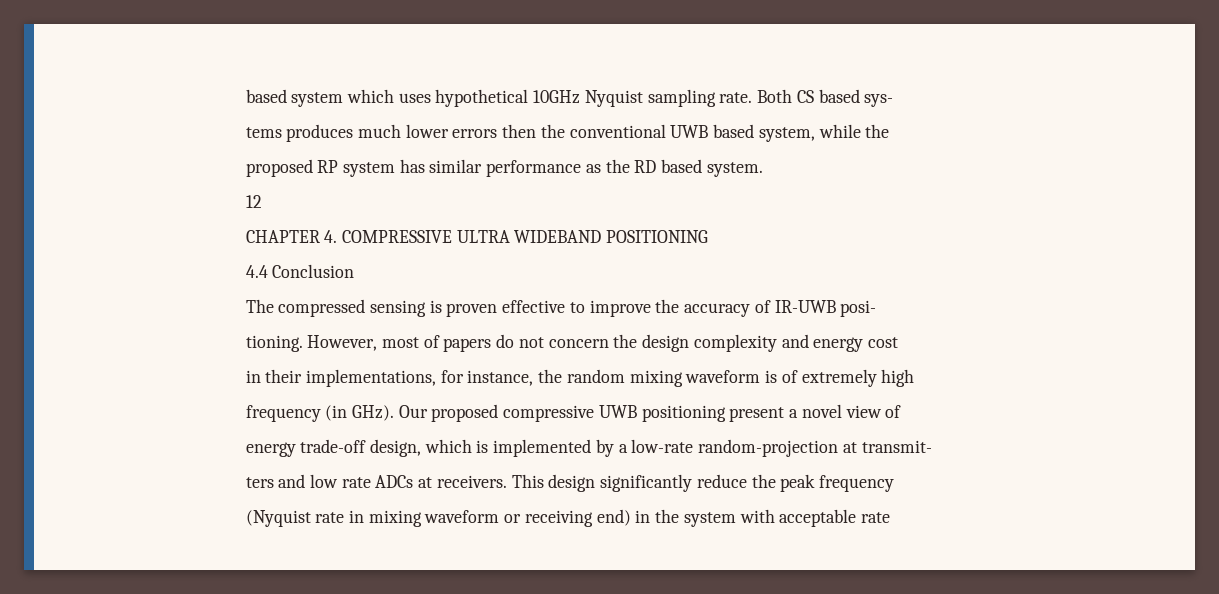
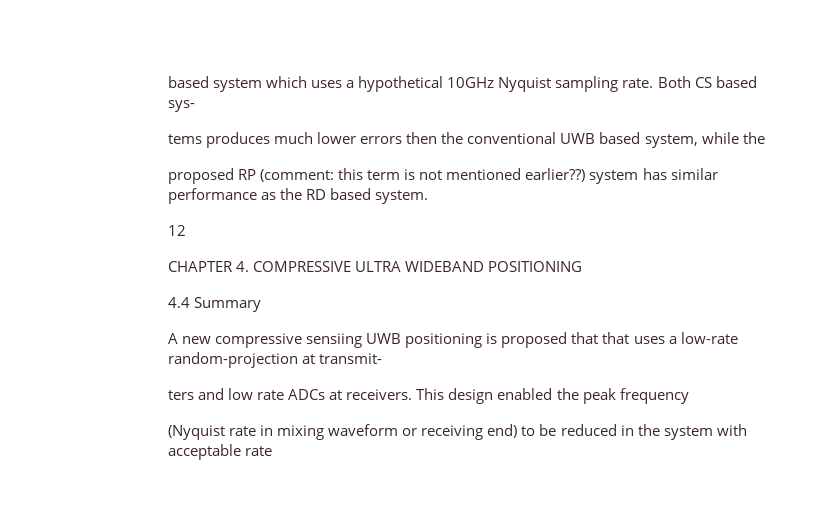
(431, 98) none -> [346,80,355,88] a
(339, 166) none -> [260,168,586,182] (comment: this term is not mentioned earlier??)
[272,264,355,278] [245,299,877,317] [245,334,898,352] [245,369,915,387] [245,404,902,422] [245,439,614,457] Conclusion // The compressed sensing is proven effective to improve the accuracy of IR-UWB posi- // tioning. However, most of papers do not concern the design complexity and energy cost // in their implementations, for instance, the random mixing waveform is of extremely high // frequency (in GHz). Our proposed compressive UWB positioning present a novel view of // energy trade-off design, which is implemented by -> [194,297,262,312] [168,332,665,348] Summary // A new compressive sensiing UWB positioning is proposed that that uses
[600,474,747,492] significantly reduce -> [497,388,553,400] enabled
(631, 517) none -> [521,424,617,436] to be reduced

